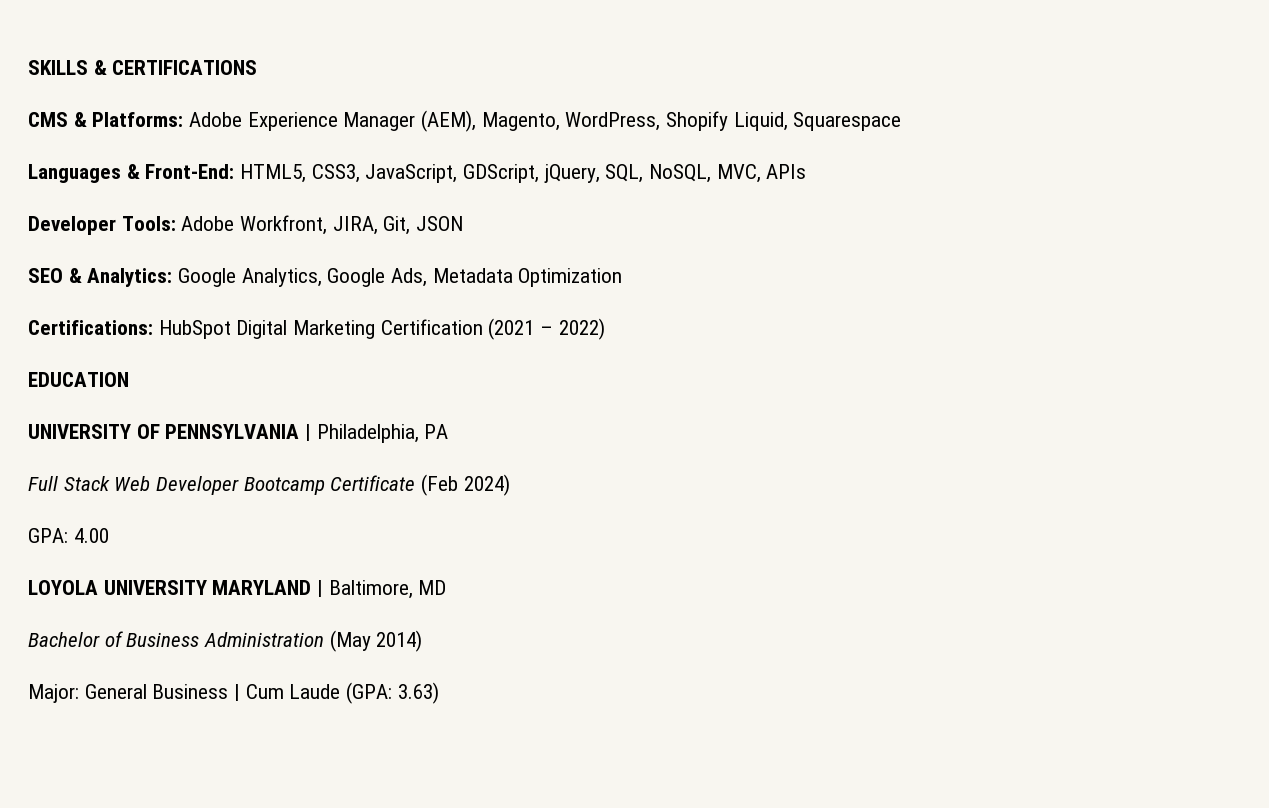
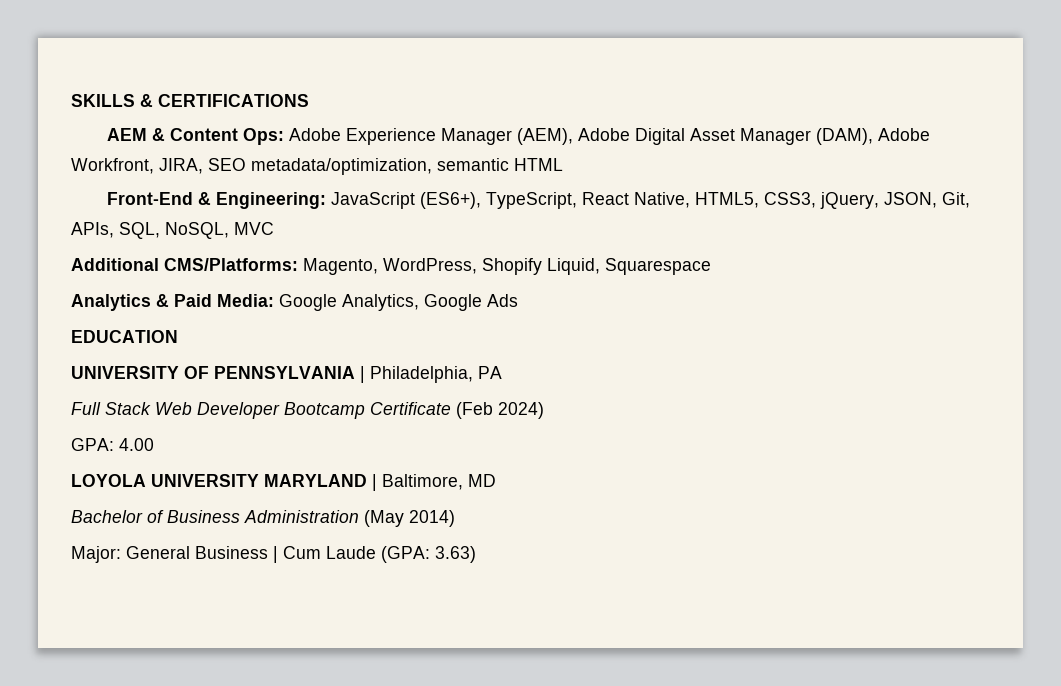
[28,110,477,132] CMS & Platforms: Adobe Experience Manager (AEM), -> [107,128,931,145] [71,158,563,175] [107,192,971,209] [71,222,274,239] [71,258,298,271] AEM & Content Ops: Adobe Experience Manager (AEM), Adobe Digital Asset Manager (DAM), Adobe Workfront, JIRA, SEO metadata/optimization, semantic HTML // Front-End & Engineering: JavaScript (ES6+), TypeScript, React Native, HTML5, CSS3, jQuery, JSON, Git, APIs, SQL, NoSQL, MVC // Additional CMS/Platforms:
[28,164,807,183] [28,215,464,235] [28,268,623,287] [28,318,605,340] Languages & Front-End: HTML5, CSS3, JavaScript, GDScript, jQuery, SQL, NoSQL, MVC, APIs // Developer Tools: Adobe Workfront, JIRA, Git, JSON // SEO & Analytics: Google Analytics, Google Ads, Metadata Optimization // Certifications: HubSpot Digital Marketing Certification (2021 – 2022) -> [71,294,518,311] Analytics & Paid Media: Google Analytics, Google Ads

